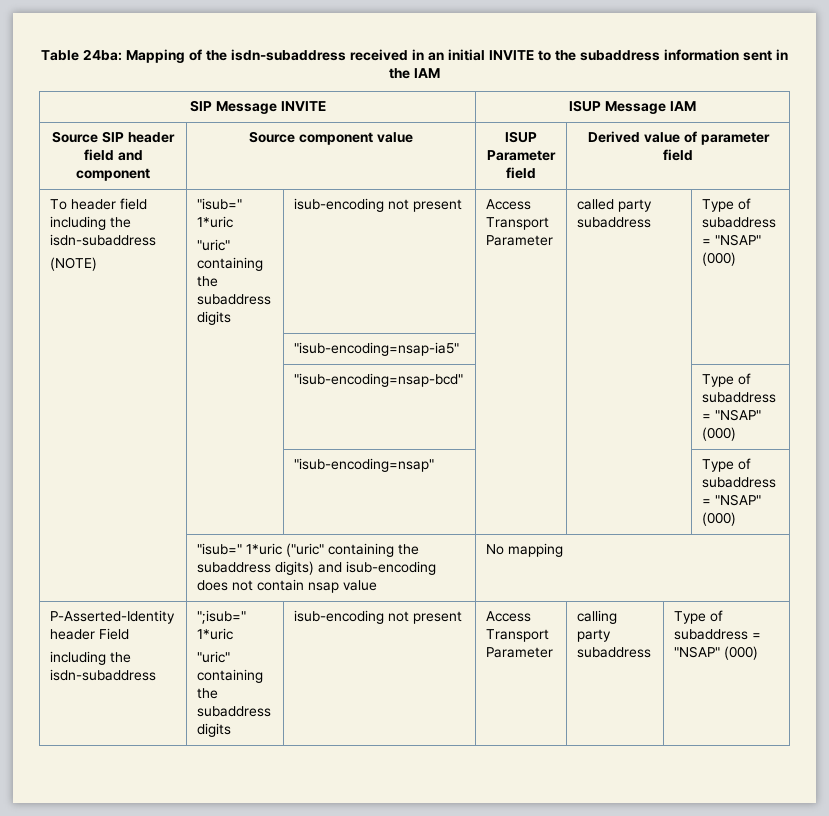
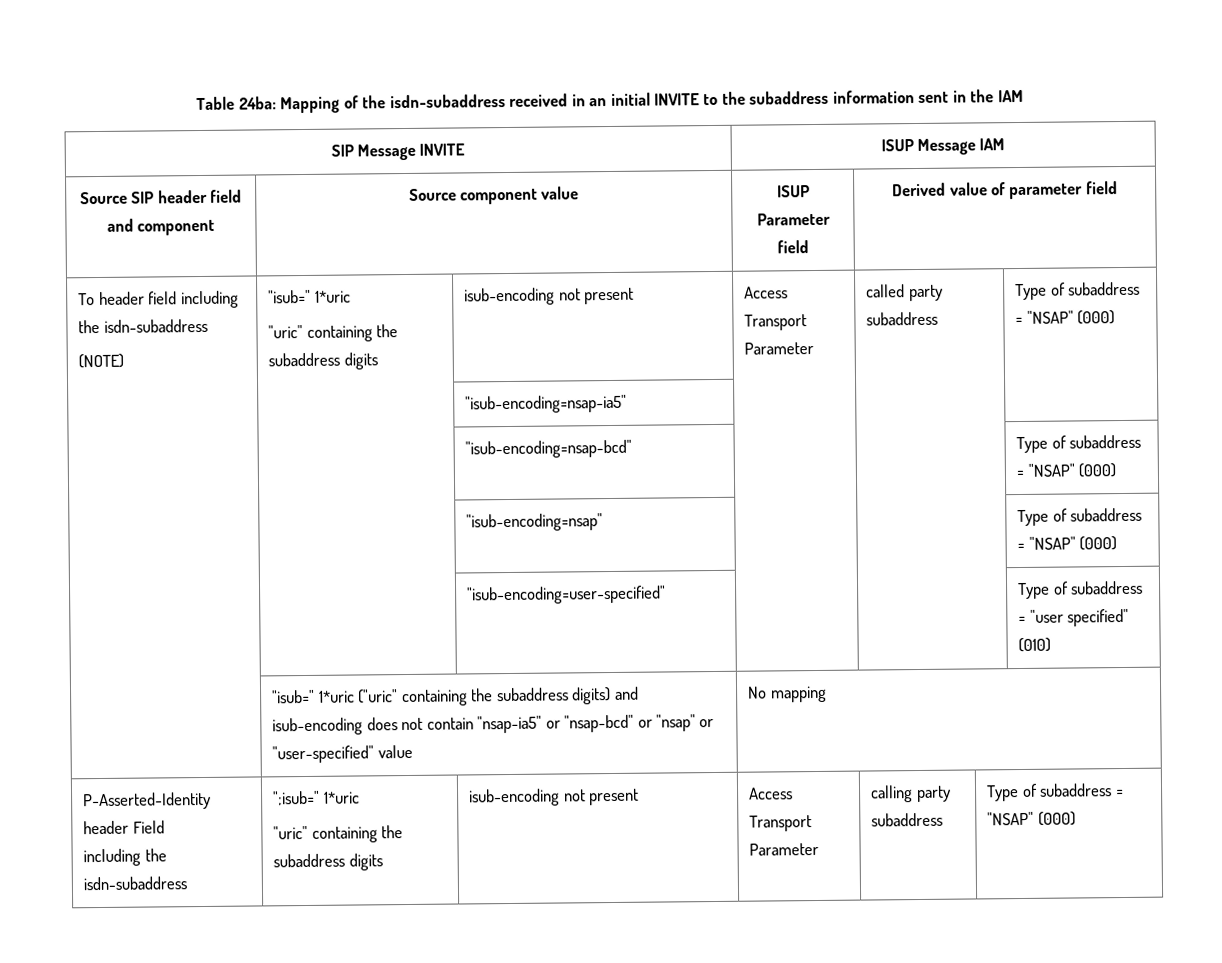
(736, 519) none -> [467,585,667,605] [1018,580,1144,600] [1018,608,1130,627] [1018,637,1052,653] // | | "isub-encoding=user-specified" | | | Type of subaddress = "user specified" (010)
[307,582,339,593] nsap -> [477,714,715,734] [272,745,375,764] "nsap-ia5" or "nsap-bcd" or "nsap" or "user-specified"

